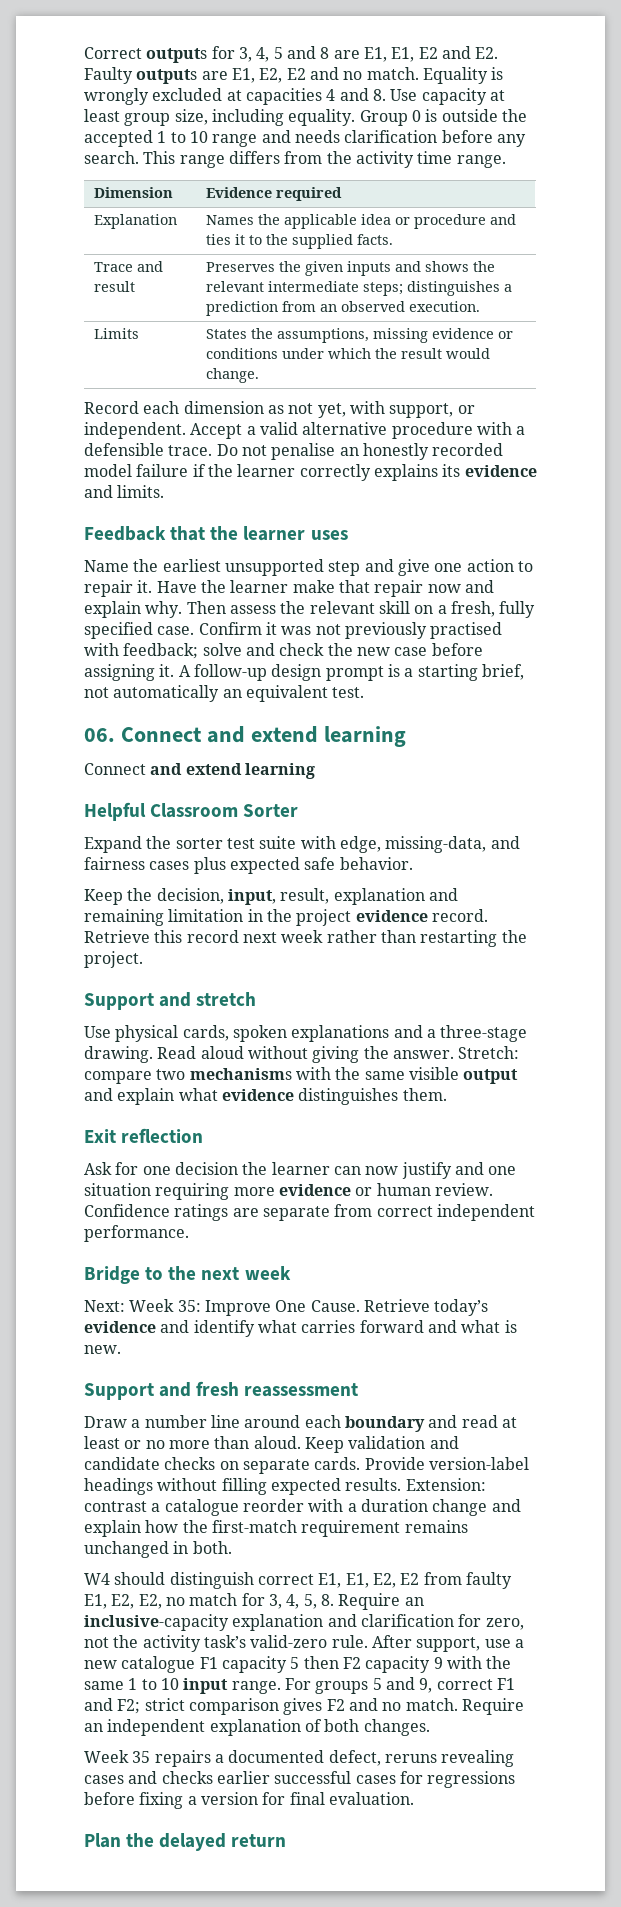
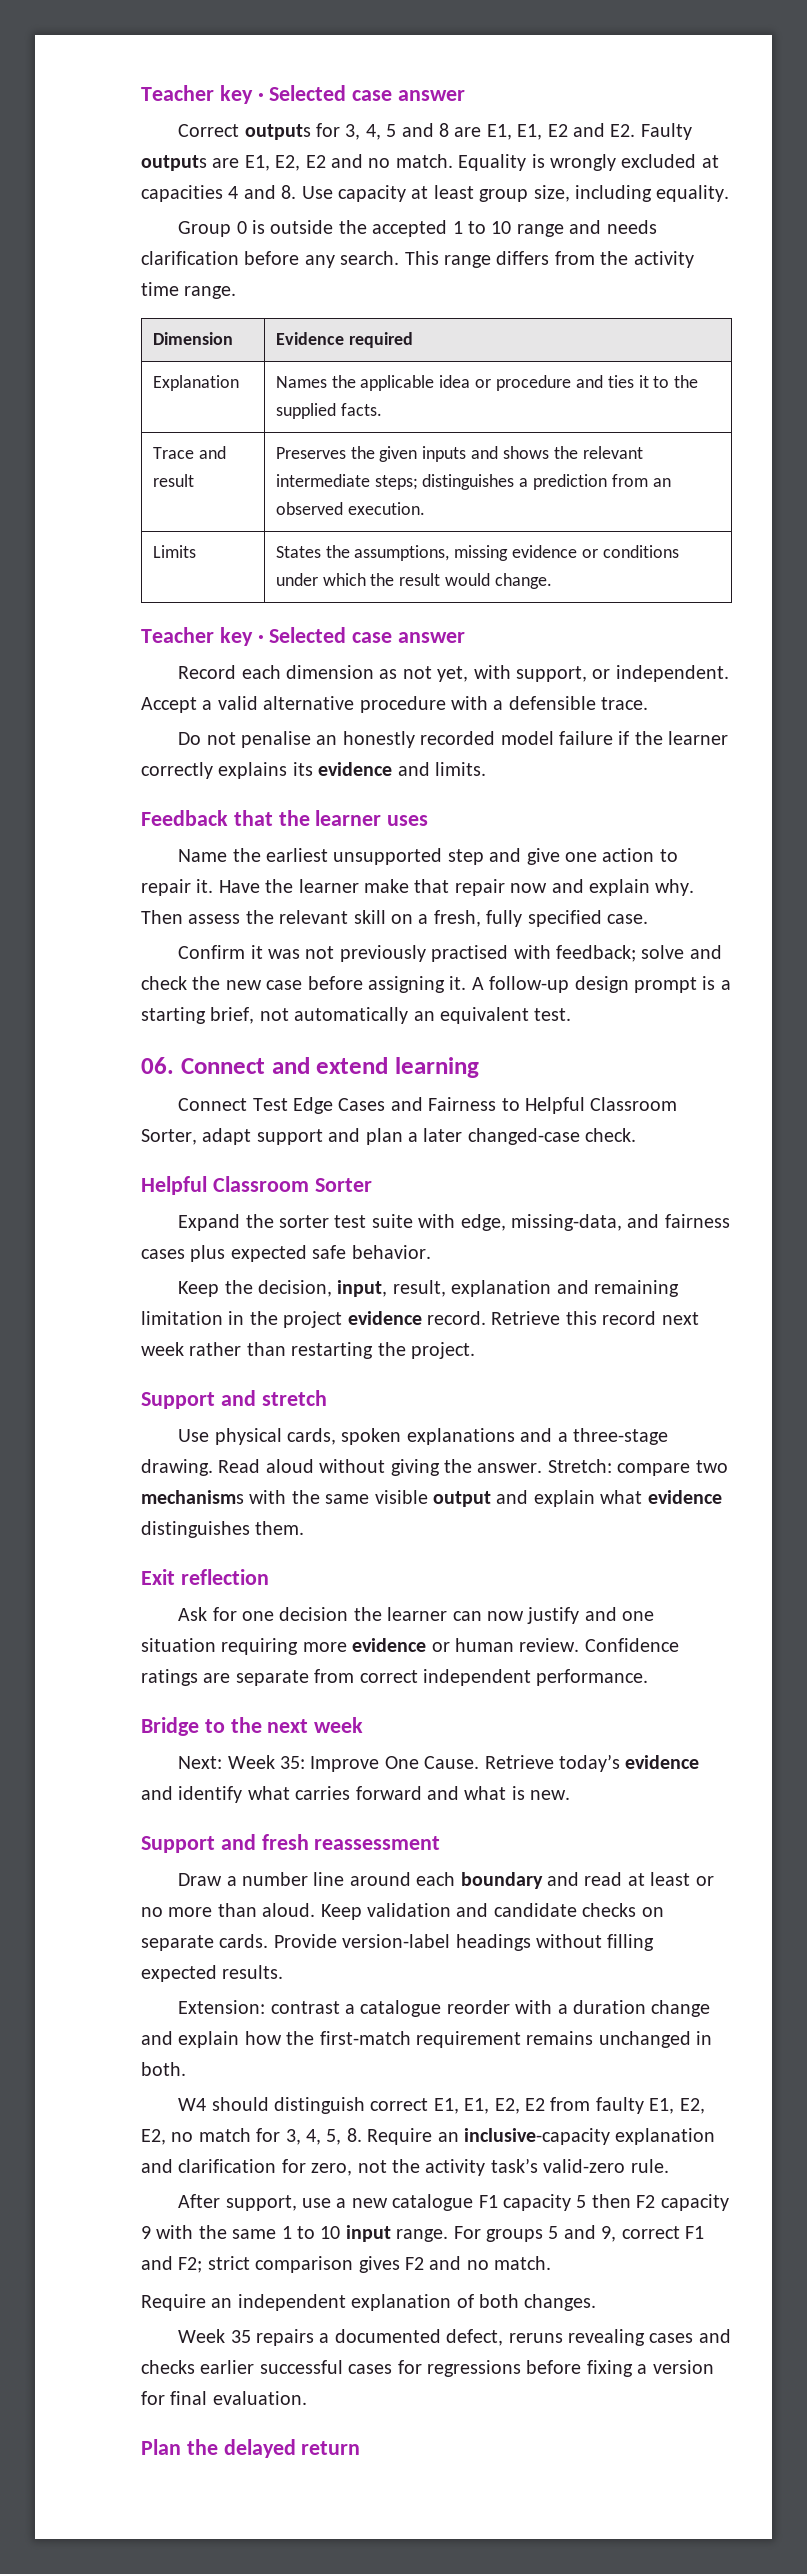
(84, 53) none -> [141,85,466,104] Teacher key · Selected case answer //
(356, 117) none -> (730, 193) //
(260, 375) none -> [141,627,466,646] // Teacher key · Selected case answer
(213, 450) none -> (649, 703) //
(195, 630) none -> (648, 919) //
[150,763,315,779] and extend learning -> [252,1097,678,1114] [141,1128,637,1145] Test Edge Cases and Fairness to Helpful Classroom Sorter, adapt support and plan a later changed-case check.
(402, 1484) none -> (284, 1972) //
(368, 1641) none -> (669, 2166) //
(458, 1704) none -> (552, 2263) //

